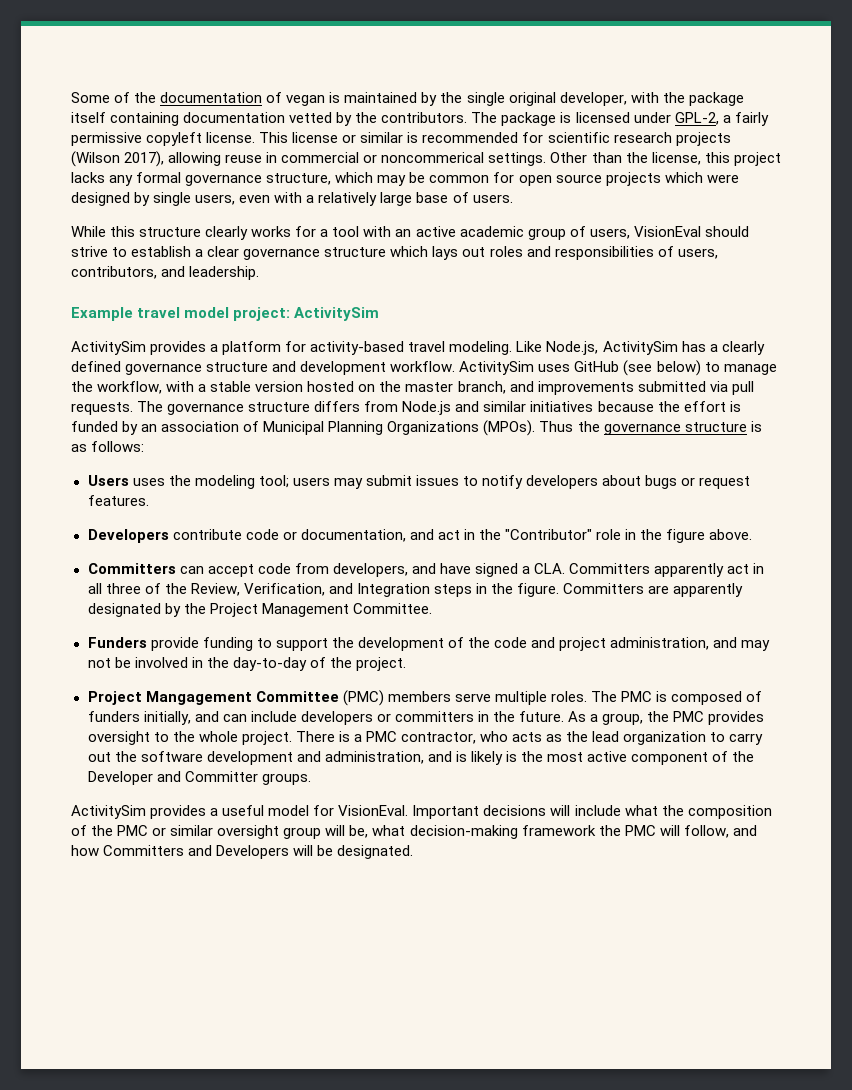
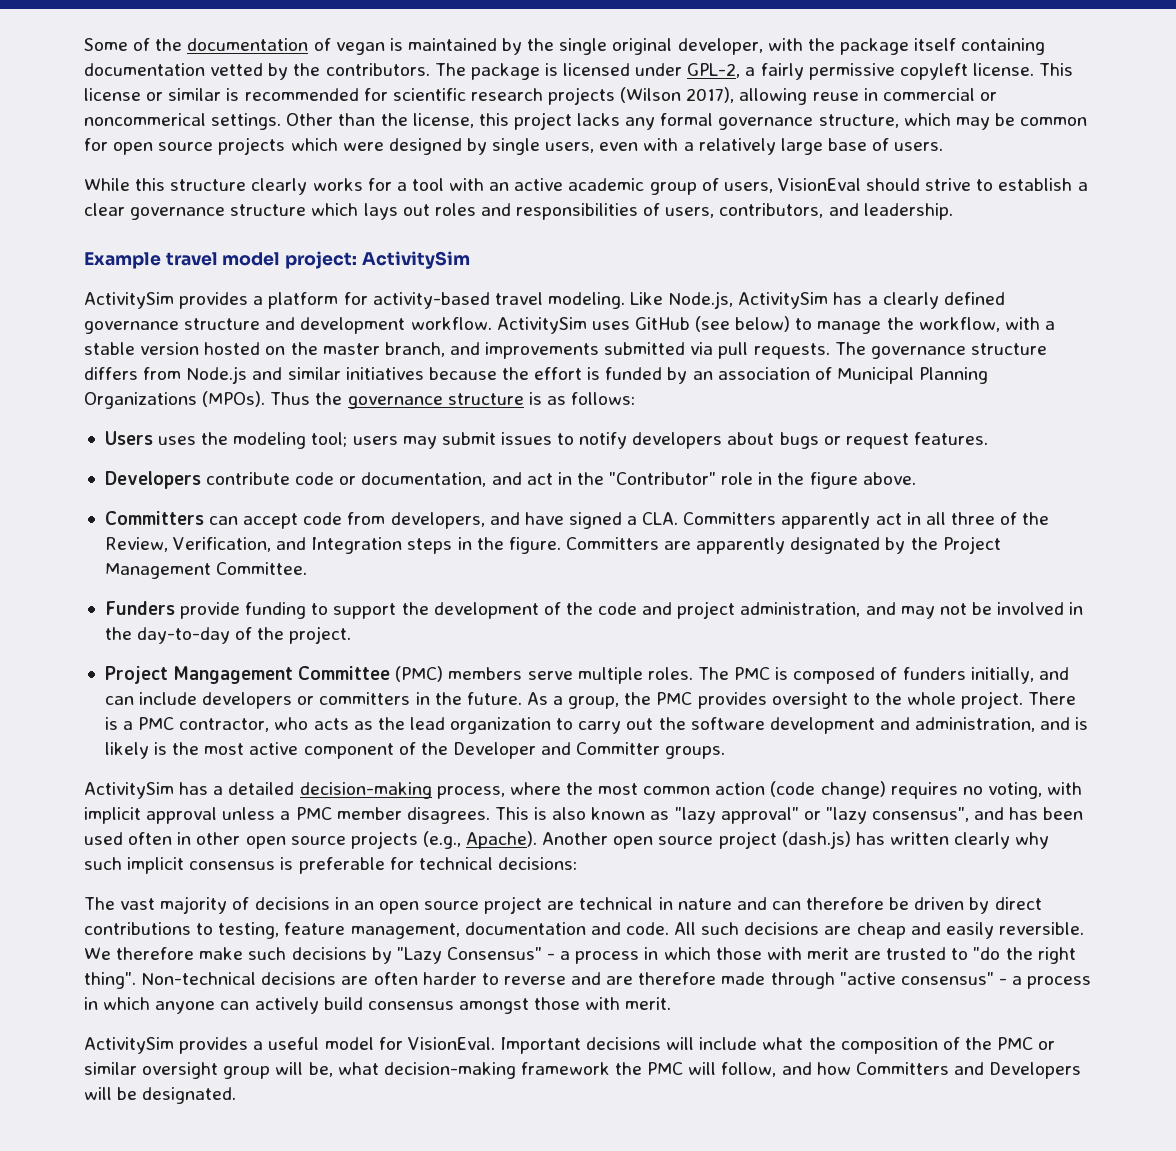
(311, 779) none -> [84,781,1083,799] [84,807,1084,824] [84,831,1050,849] [84,857,577,874] [84,896,1042,914] [84,922,1084,939] [84,947,1076,964] [84,972,1092,989] [84,997,672,1014] // ActivitySim has a detailed decision-making process, where the most common action (code change) requires no voting, with implicit approval unless a PMC member disagrees. This is also known as "lazy approval" or "lazy consensus", and has been used often in other open source projects (e.g., Apache). Another open source project (dash.js) has written clearly why such implicit consensus is preferable for technical decisions: // The vast majority of decisions in an open source project are technical in nature and can therefore be driven by direct contributions to testing, feature management, documentation and code. All such decisions are cheap and easily reversible. We therefore make such decisions by "Lazy Consensus" - a process in which those with merit are trusted to "do the right thing". Non-technical decisions are often harder to reverse and are therefore made through "active consensus" - a process in which anyone can actively build consensus amongst those with merit.

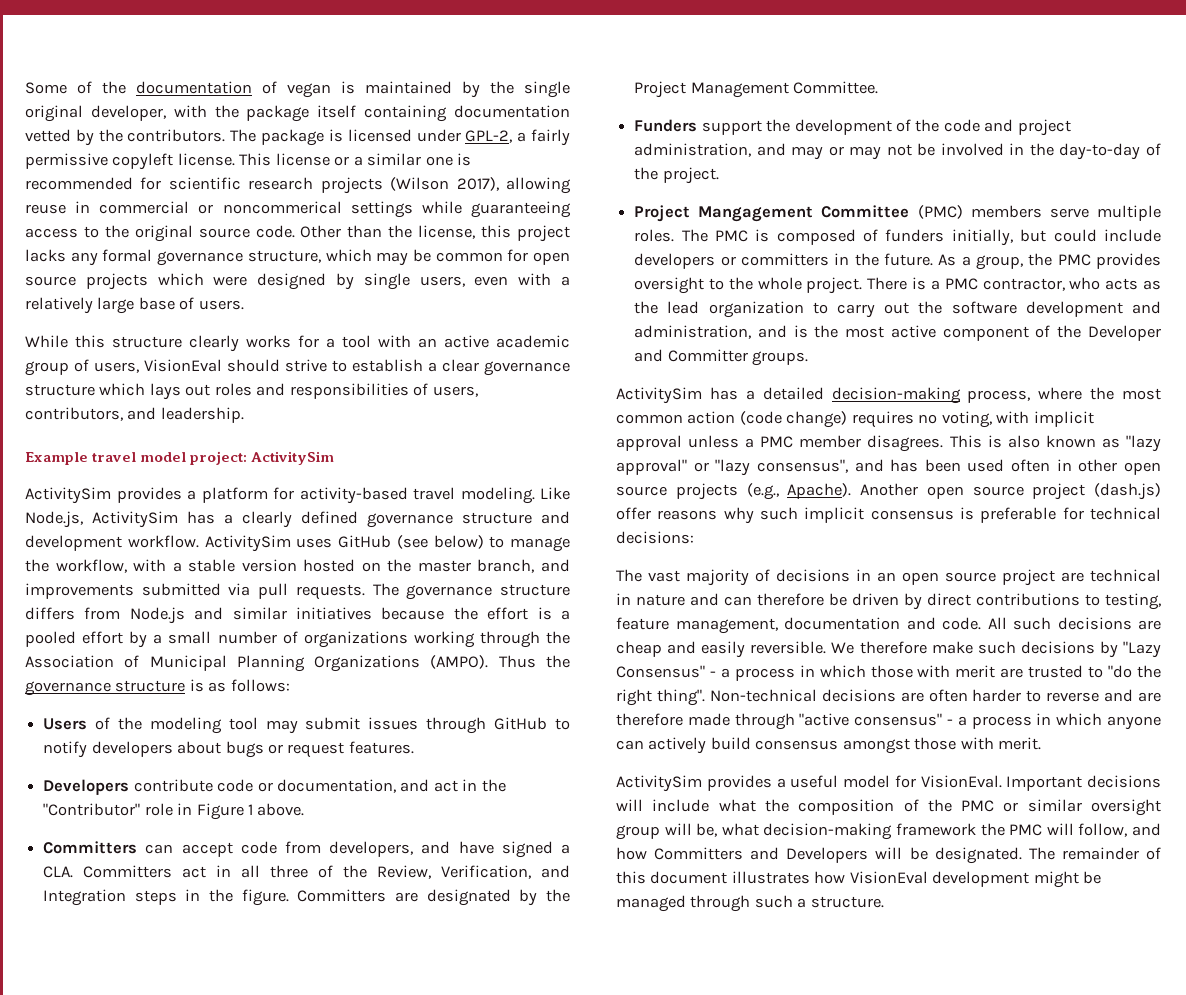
[168,88,222,101] similar -> [353,153,453,166] a similar one
[211,113,282,130] settings. -> [350,201,571,218] [25,225,295,242] settings while guaranteeing access to the original source code.
[605,367,810,384] funded by an association -> [560,610,570,620] [25,631,571,648] [25,655,114,668] a pooled effort by a small number of organizations working through the Association
[202,391,266,407] (MPOs). -> [430,655,489,669] (AMPO).
[158,436,197,445] uses -> [95,717,111,730] of
[311,432,398,447] tool; users -> [228,717,258,730] tool
(552, 438) none -> [426,717,548,734] through GitHub
[777,472,858,489] the figure -> [196,803,253,820] Figure 1
[781,512,871,529] apparently -> (173, 871) none
[696,537,786,554] apparently -> (419, 897) none
[180,602,329,619] provide funding to -> (698, 125) none
(935, 612) none -> [828,146,882,160] or may
[1038,667,1069,680] [104,696,134,705] and can -> [1020,229,1097,242] but could
[104,742,168,759] likely is -> (808, 331) none
[855,832,1011,849] has written clearly -> [616,507,718,520] offer reasons
(237, 1095) none -> [1028,847,1161,860] [616,871,1102,888] [616,895,884,912] The remainder of this document illustrates how VisionEval development might be managed through such a structure.

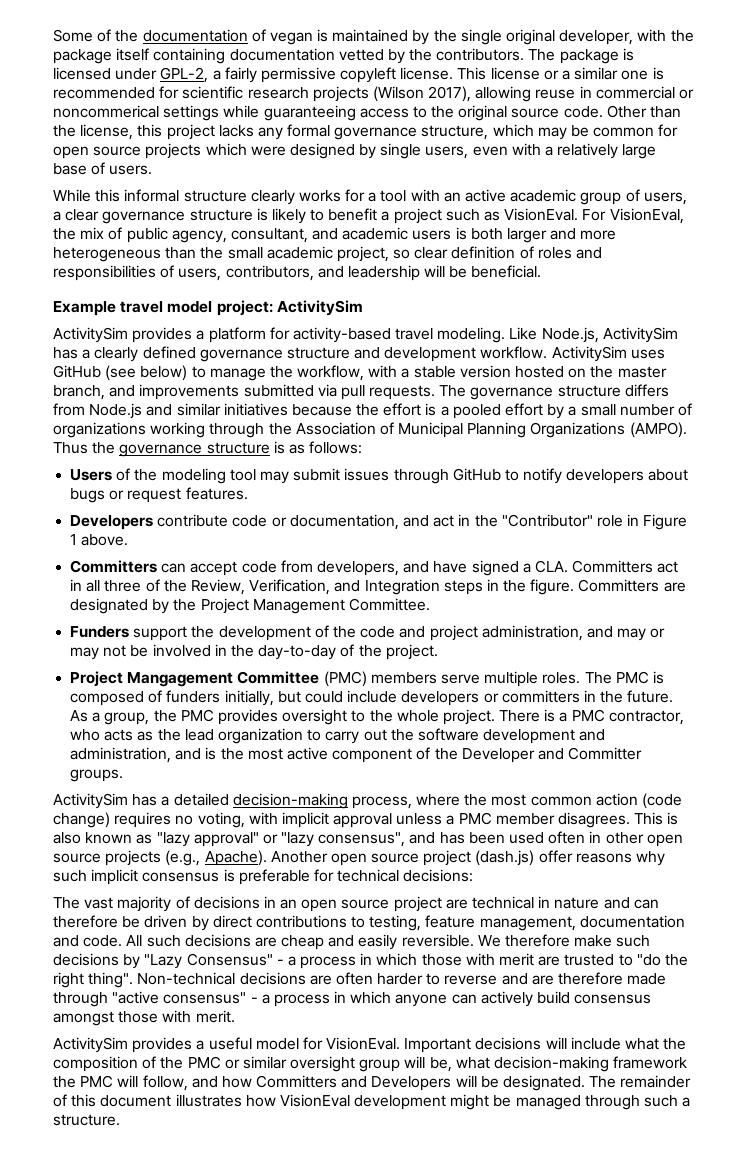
(105, 341) none -> [124,189,180,202] informal
[144,359,570,376] [25,383,211,400] VisionEval should strive to establish a clear governance structure which lays out -> [53,208,684,224] [53,227,617,243] [53,246,534,262] a clear governance structure is likely to benefit a project such as VisionEval. For VisionEval, the mix of public agency, consultant, and academic users is both larger and more heterogeneous than the small academic project, so clear definition of
[160,407,244,423] leadership. -> [347,265,542,281] leadership will be beneficial.

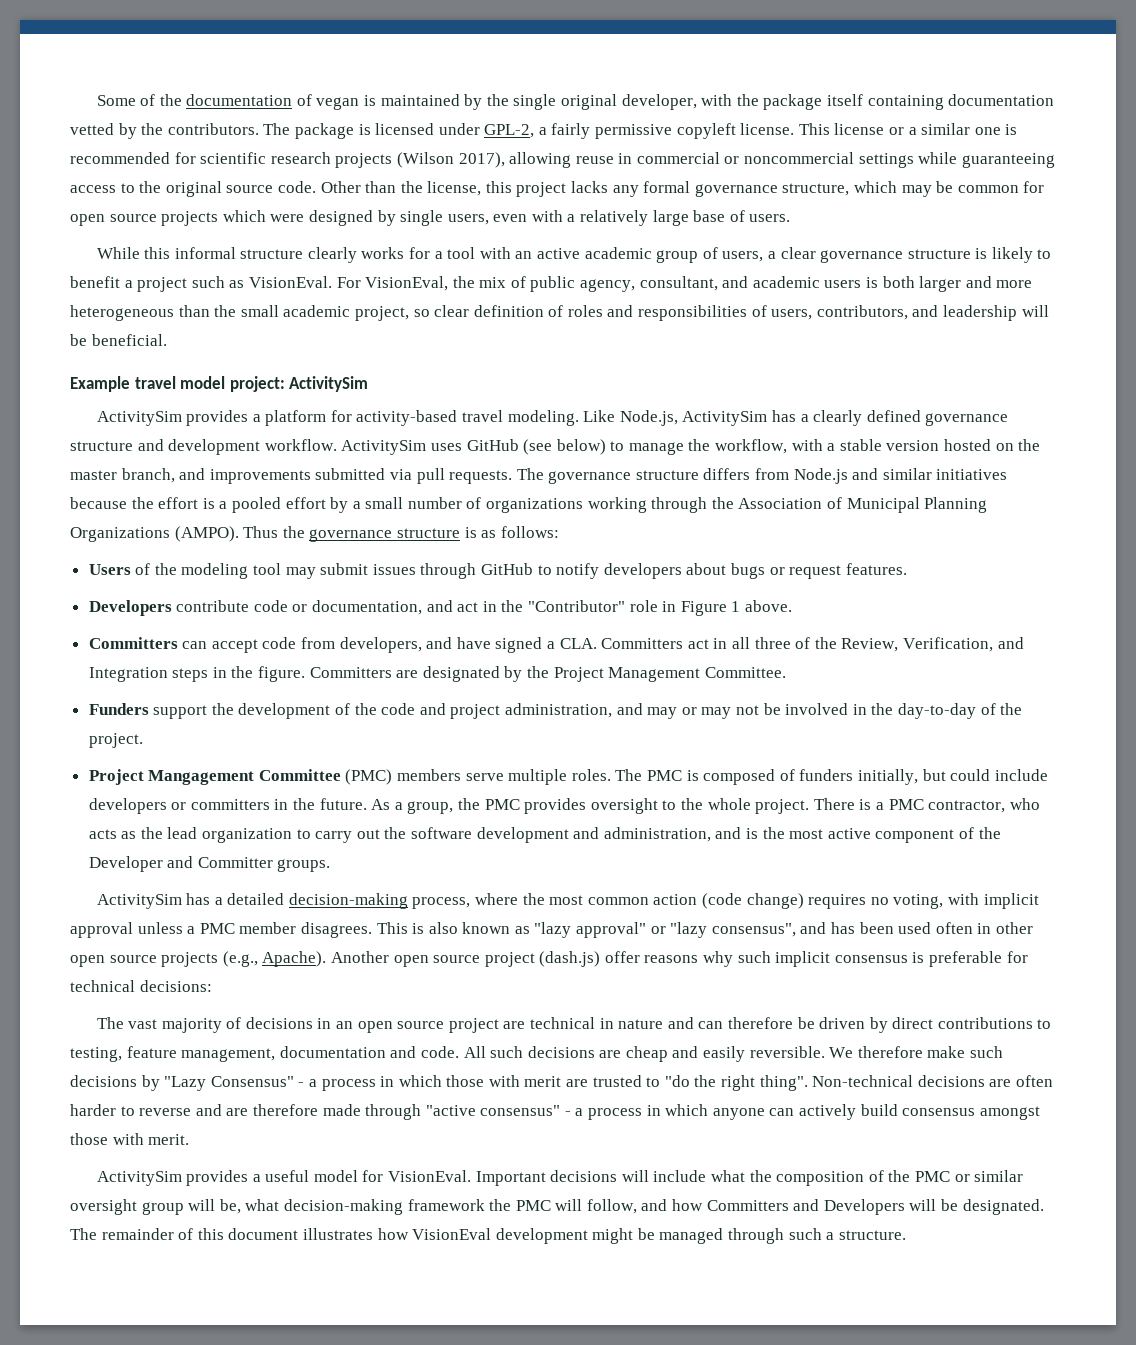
[53,105,159,118] noncommerical -> [744,152,855,164] noncommercial

